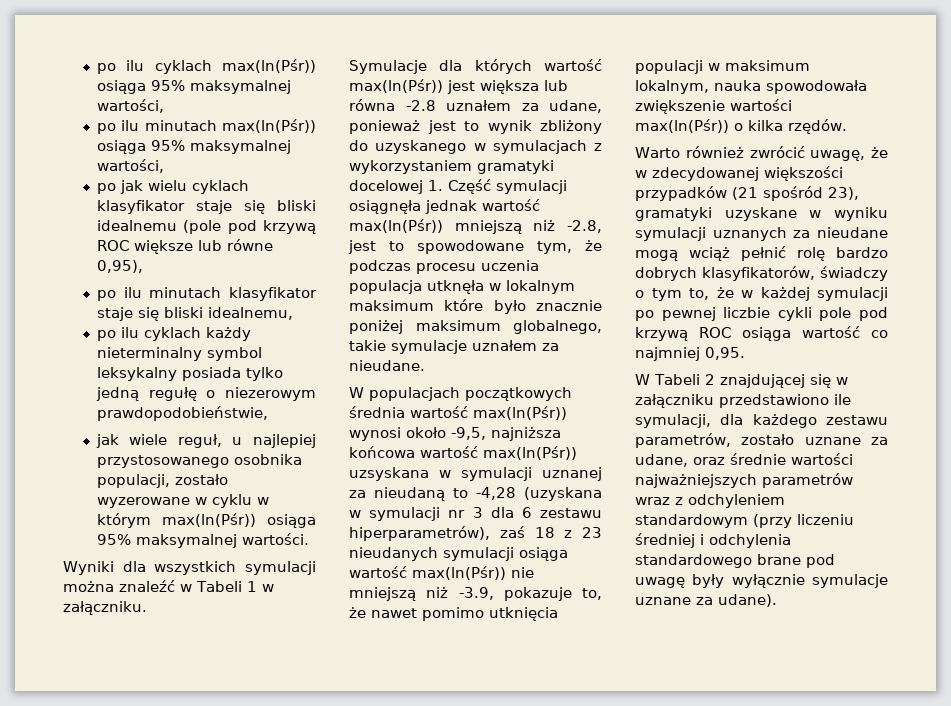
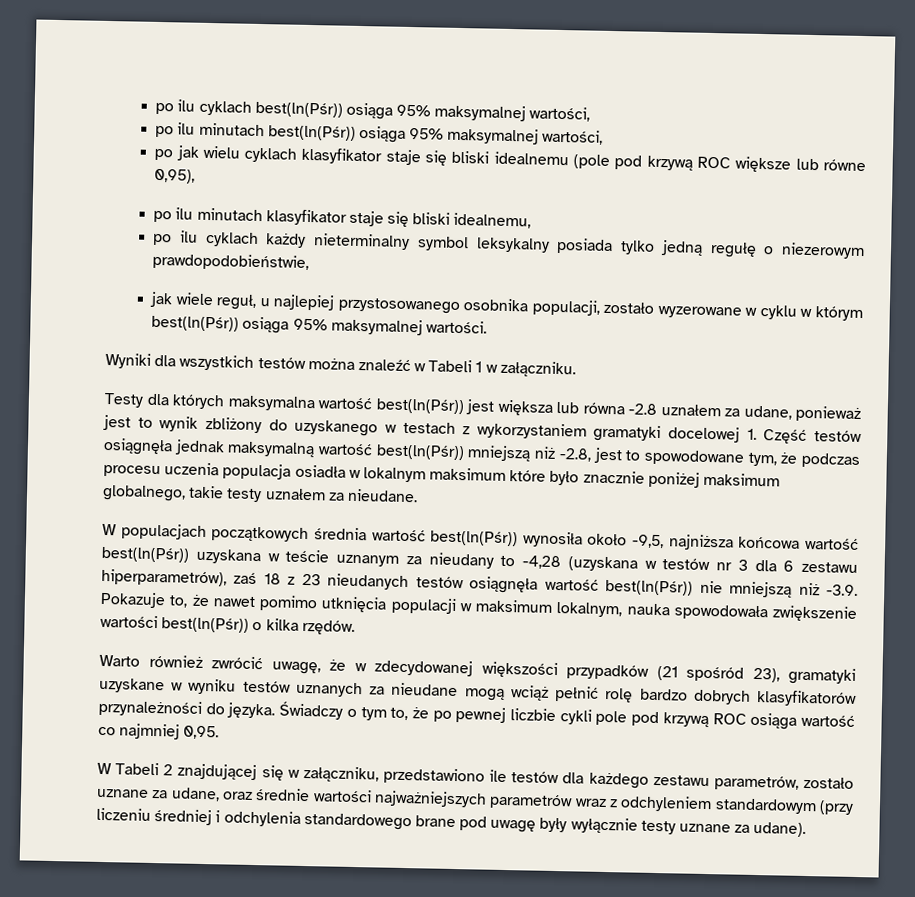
[96,59,316,74] po ilu cyklach max(ln(Pśr)) -> [155,99,343,118] po ilu cyklach best(ln(Pśr))
[221,119,316,133] max(ln(Pśr)) -> [267,125,356,141] best(ln(Pśr))
[161,513,256,527] max(ln(Pśr)) -> [151,315,240,332] best(ln(Pśr))
[244,561,316,575] symulacji -> [257,357,306,369] testów
[349,60,427,74] Symulacje -> [104,392,144,408] Testy
[544,59,602,71] [349,79,443,93] wartość max(ln(Pśr)) -> [227,395,464,415] maksymalna wartość best(ln(Pśr))
[492,140,587,154] symulacjach -> [402,421,456,434] testach
[496,180,567,194] symulacji -> [814,430,862,443] testów
[482,199,540,211] [349,219,443,233] wartość max(ln(Pśr)) -> [227,441,465,461] maksymalną wartość best(ln(Pśr))
[427,280,484,294] utknęła -> [294,464,346,478] osiadła
[391,340,467,354] symulacje -> [226,488,263,503] testy
[473,406,567,420] [349,427,401,441] max(ln(Pśr)) wynosi -> [430,530,583,548] best(ln(Pśr)) wynosiła
[483,446,577,460] [349,467,602,481] [349,487,445,501] max(ln(Pśr)) uzsyskana w symulacji uznanej za nieudaną -> [101,546,494,569] best(ln(Pśr)) uzyskana w teście uznanym za nieudany
[369,507,441,521] symulacji -> [662,558,711,571] testów
[443,547,568,561] [349,566,506,580] symulacji osiąga wartość max(ln(Pśr)) -> [415,576,694,596] testów osiągnęła wartość best(ln(Pśr))
[458,587,572,601] -3.9, pokazuje -> [825,584,858,596] [100,591,166,609] -3.9. Pokazuje
[635,119,729,133] max(ln(Pśr)) -> [161,617,250,633] best(ln(Pśr))
[635,227,706,241] symulacji -> [242,680,291,693] testów
[702,266,888,281] klasyfikatorów, świadczy -> [756,690,858,707] [98,699,344,720] klasyfikatorów przynależności do języka. Świadczy
[741,287,888,301] w każdej symulacji -> (429, 713) none
[635,394,714,408] załączniku -> [302,765,379,783] załączniku,
[635,414,711,428] symulacji, -> [511,771,560,784] testów
[812,574,888,588] symulacje -> [640,820,676,835] testy

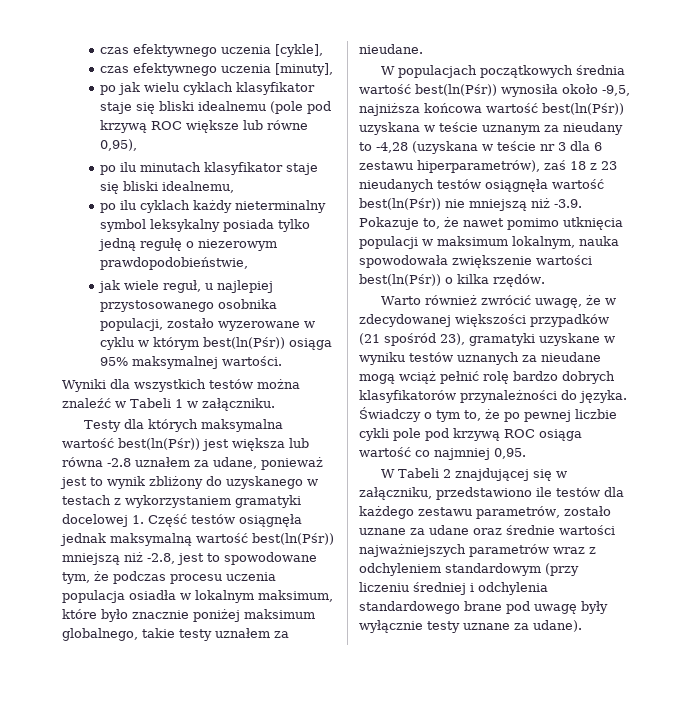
[155,99,591,122] [155,122,604,145] po ilu cyklach best(ln(Pśr)) osiąga 95% maksymalnej wartości, // po ilu minutach best(ln(Pśr)) osiąga 95% maksymalnej wartości, -> [99,44,323,57] [99,63,333,76] czas efektywnego uczenia [cykle], // czas efektywnego uczenia [minuty],
[429,467,507,481] maksimum -> [258,590,333,602] maksimum,
[662,558,711,571] testów -> [497,141,536,151] teście
[170,787,220,802] udane, -> [429,525,469,535] udane

